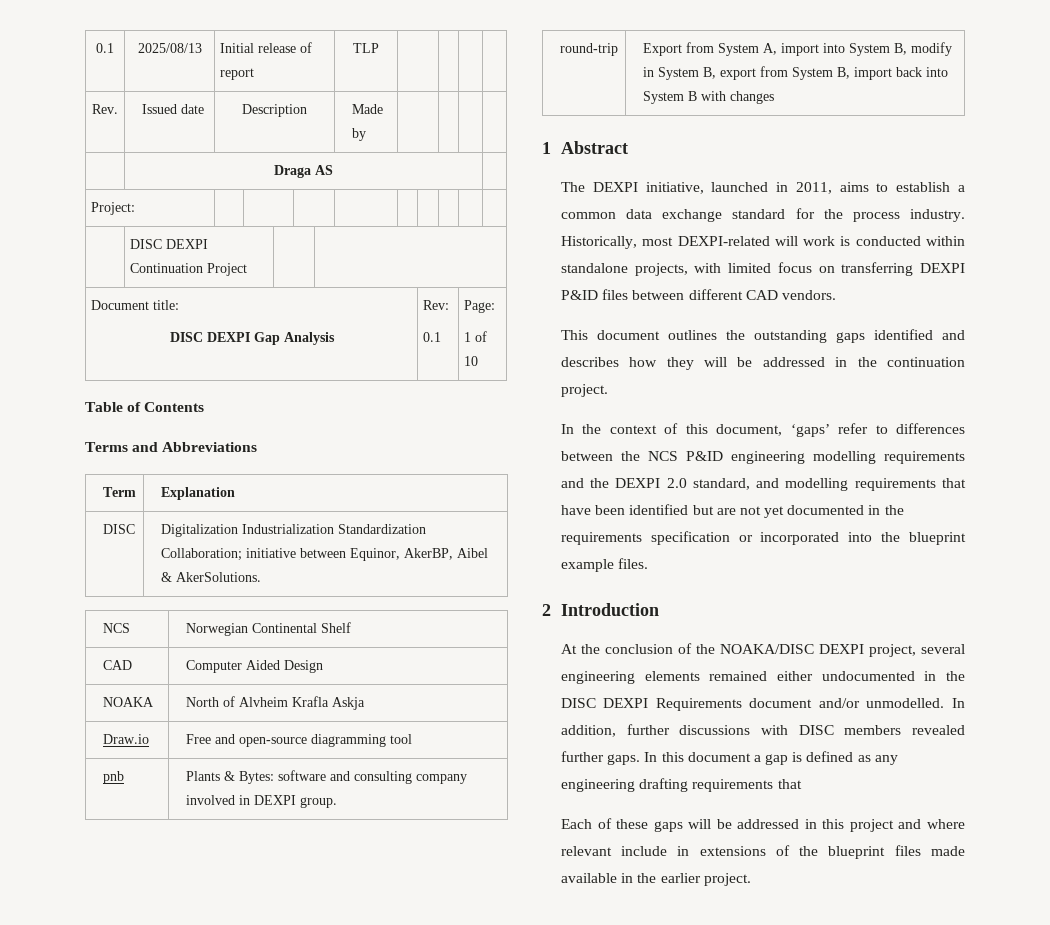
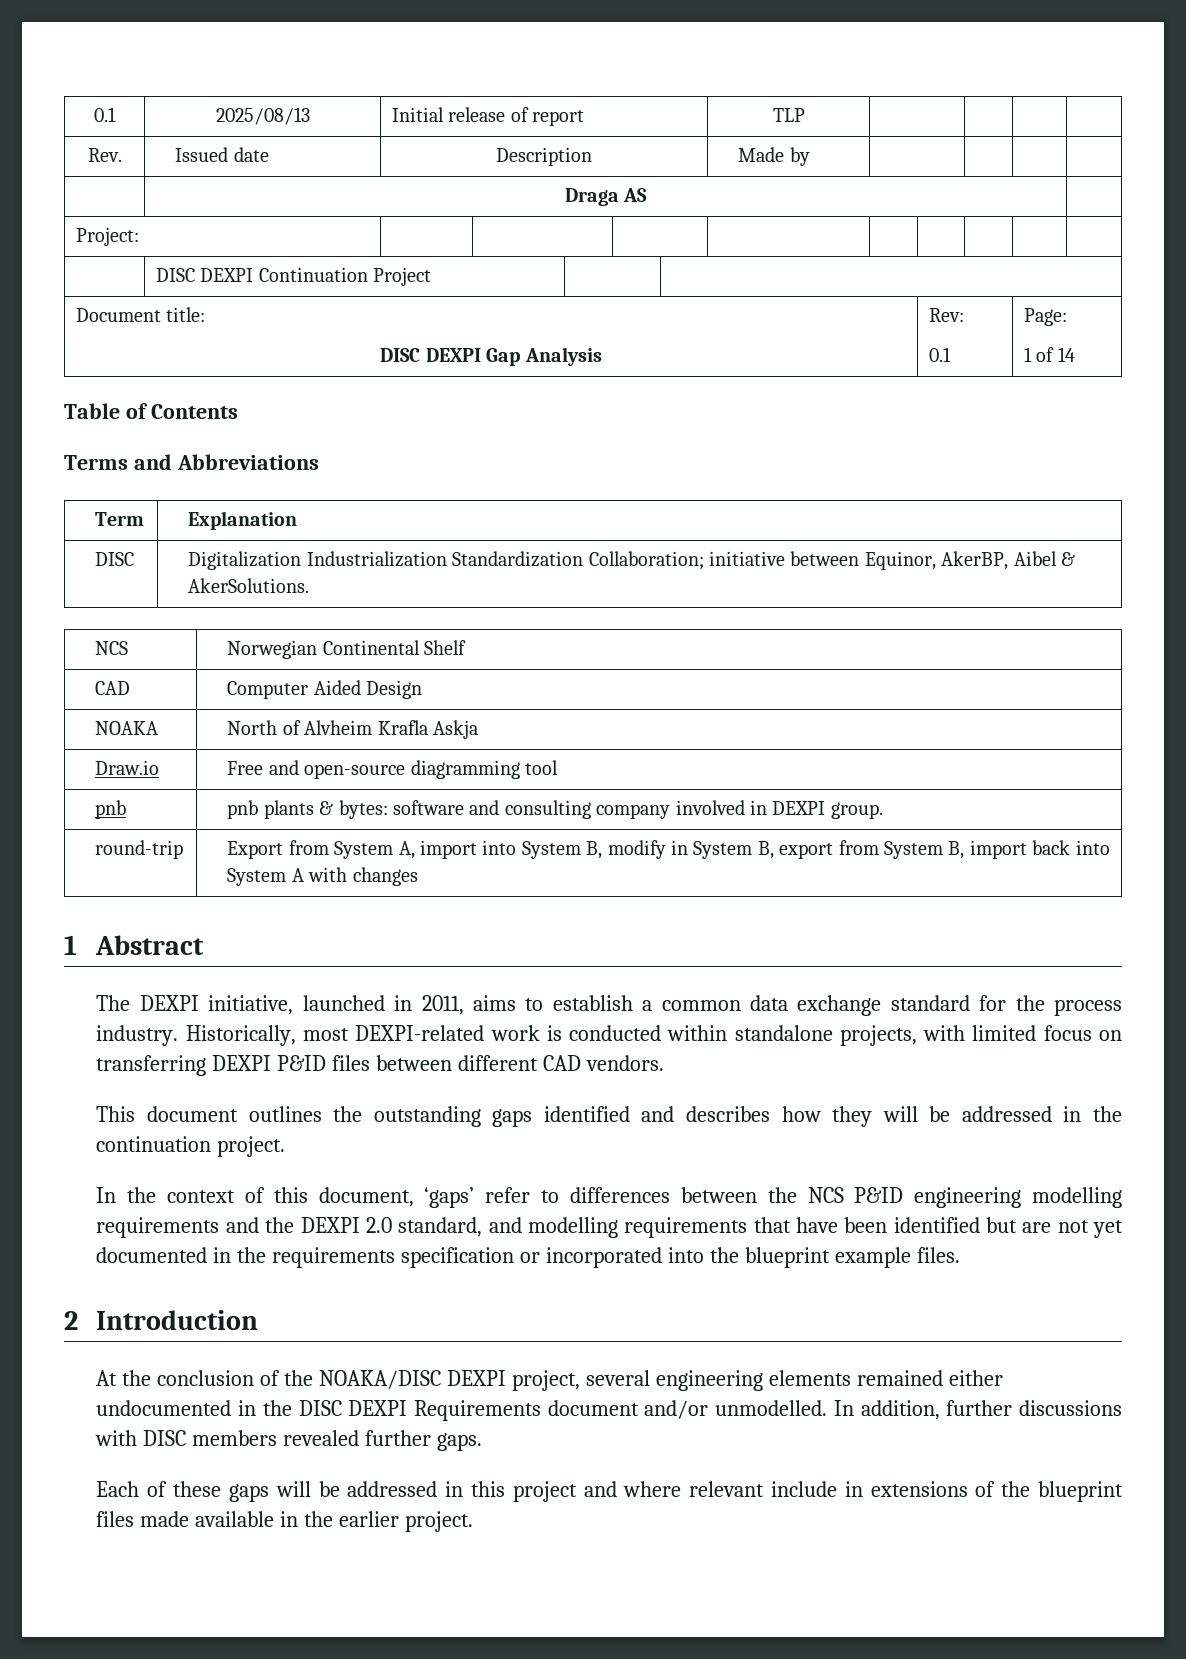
[464,356,479,366] 10 -> [1057,347,1075,362] 14
[185,771,274,784] Plants & Bytes: -> [227,800,388,819] pnb plants & bytes:
[687,91,697,101] B -> [291,868,304,882] A
[774,236,798,246] will -> (485, 1033) none
[644,751,898,765] [560,778,802,792] In this document a gap is defined as any engineering drafting requirements that -> (483, 1442) none

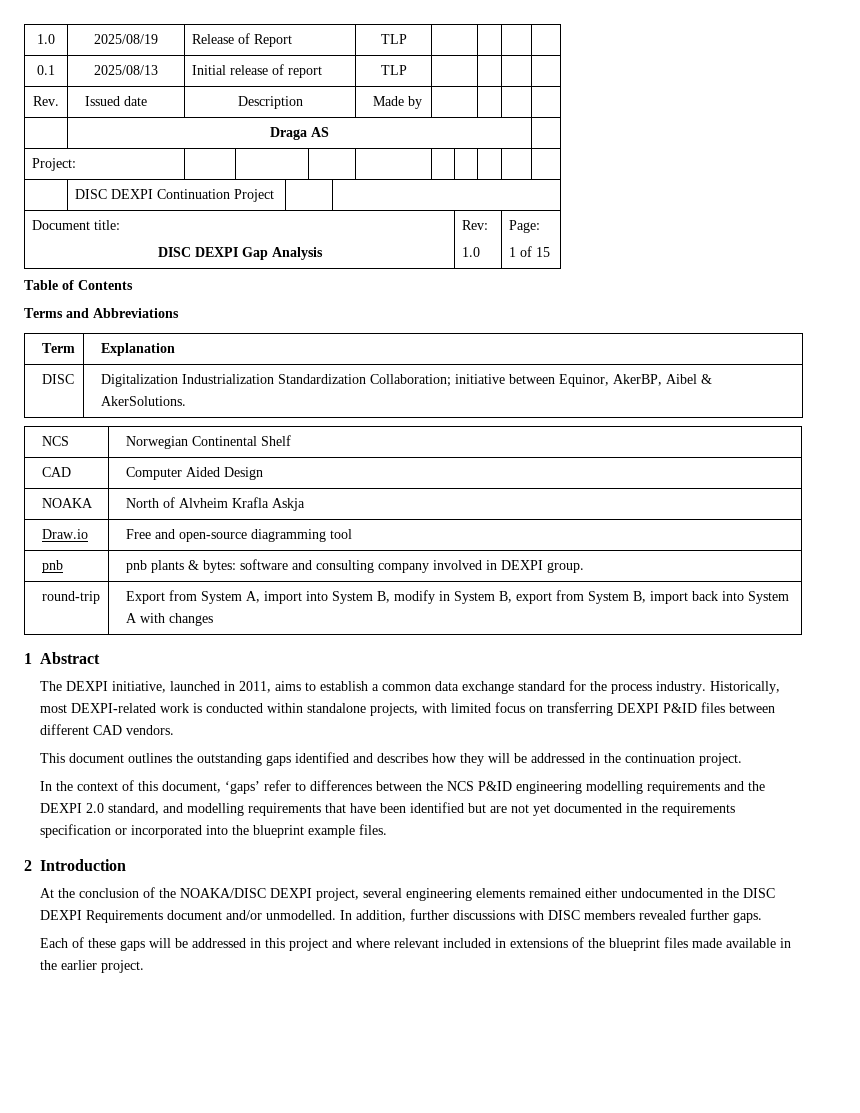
(94, 114) none -> [37,34,55,44] [94,34,158,44] [192,33,293,47] [380,34,407,44] 1.0 | 2025/08/19 | Release of Report | TLP | | | | //
[928,347,951,362] 0.1 -> [462,247,481,257] 1.0
[1057,347,1075,362] 14 -> [536,247,551,257] 15
[770,1481,837,1497] include -> [443,938,492,948] included

